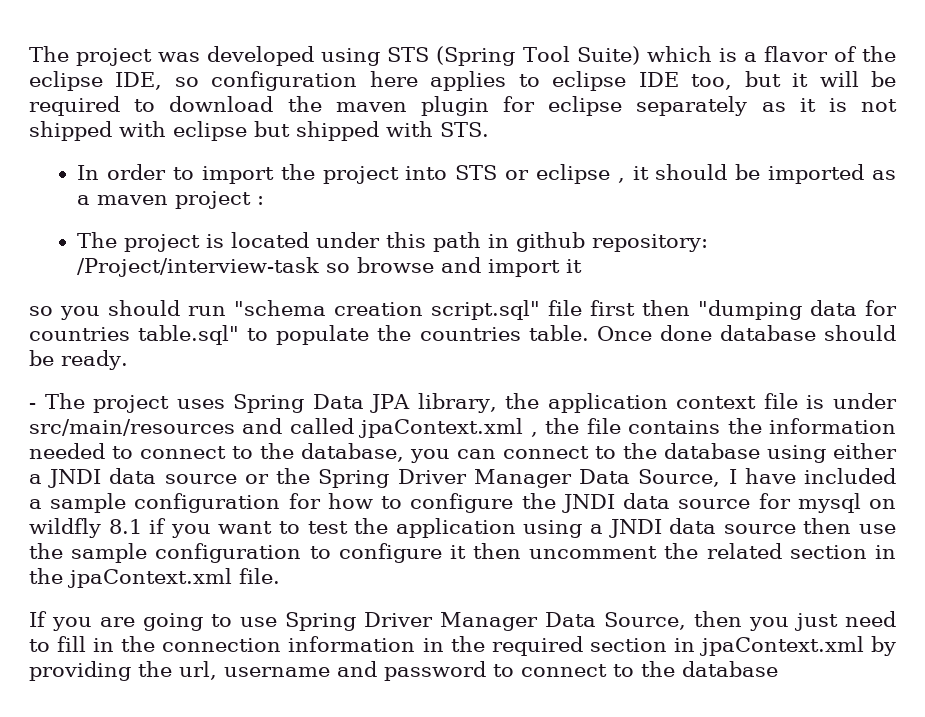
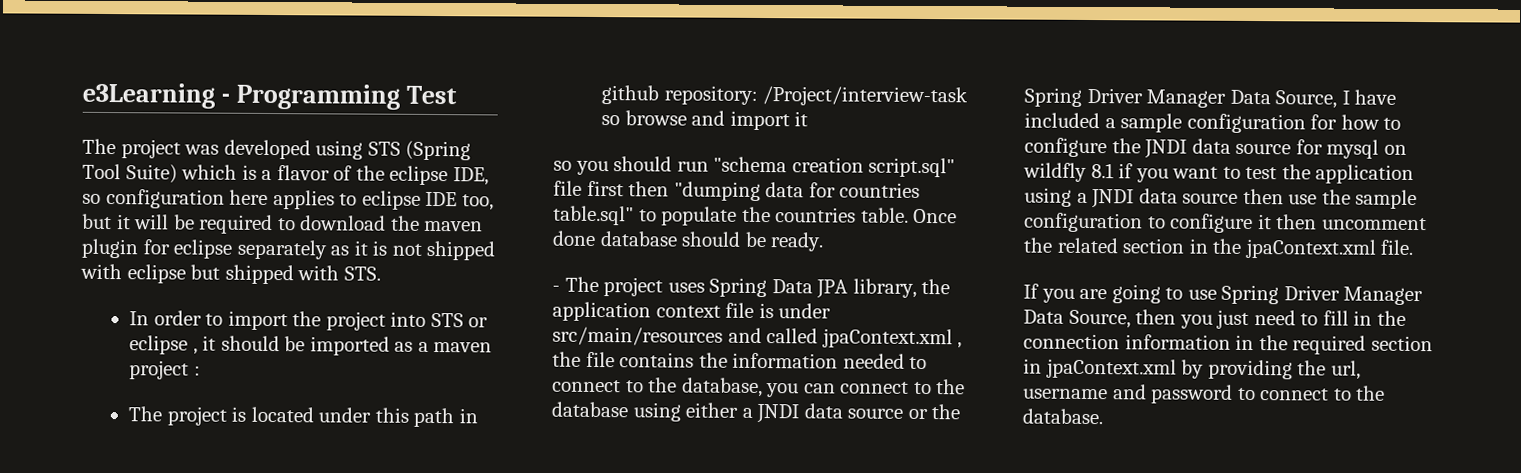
(29, 54) none -> [82,82,458,110] e3Learning - Programming Test //
[682,661,778,677] database -> [1022,408,1103,425] database.

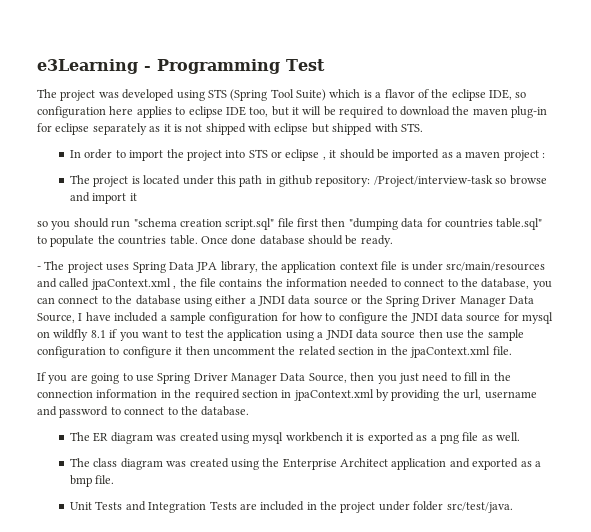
[81,238,138,259] plugin -> [511,106,547,118] plug-in
(1103, 416) none -> [70,432,521,444] [70,458,541,470] [70,475,115,487] [70,501,513,513] // The ER diagram was created using mysql workbench it is exported as a png file as well. // The class diagram was created using the Enterprise Architect application and exported as a bmp file. // Unit Tests and Integration Tests are included in the project under folder src/test/java.

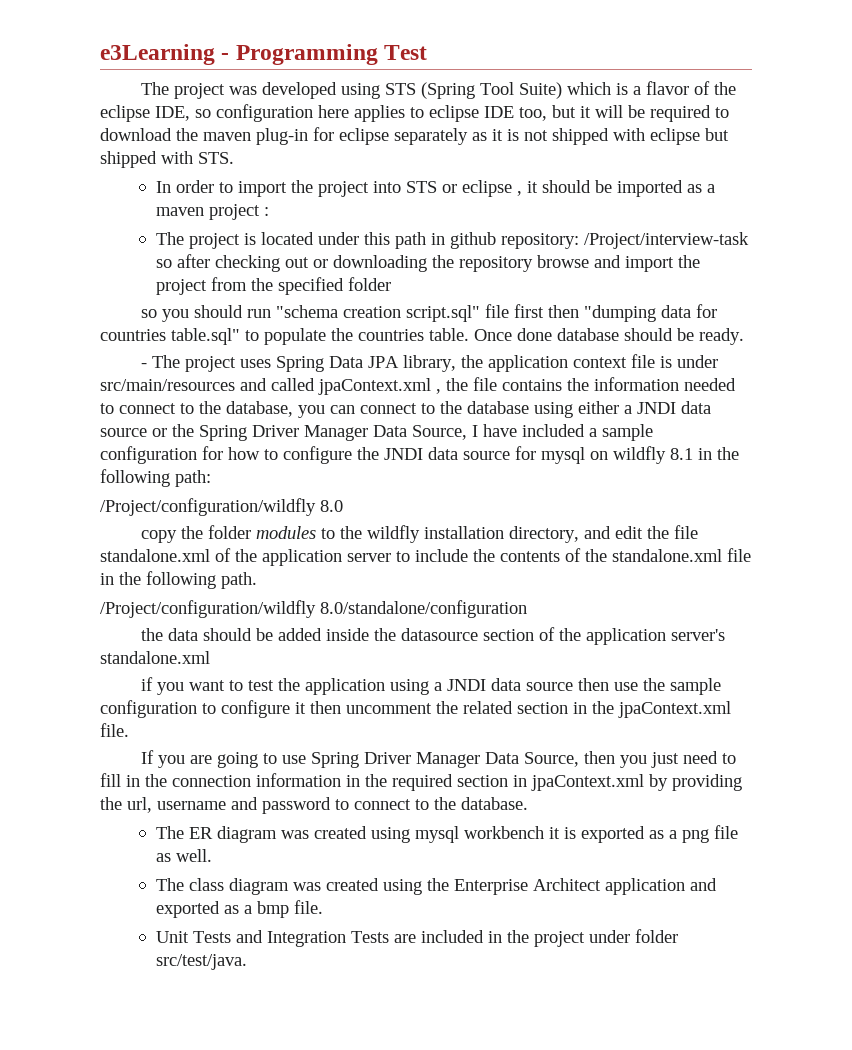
[509,175,547,185] [70,192,137,204] browse and import it -> [176,254,700,272] [155,277,391,295] after checking out or downloading the repository browse and import the project from the specified folder
(106, 334) none -> [698,447,739,460] [100,469,211,487] [100,498,343,516] [140,525,698,543] [100,548,751,566] [100,571,257,589] [100,600,527,618] [140,627,725,645] [100,651,210,664] in the following path: // /Project/configuration/wildfly 8.0 // copy the folder modules to the wildfly installation directory, and edit the file standalone.xml of the application server to include the contents of the standalone.xml file in the following path. // /Project/configuration/wildfly 8.0/standalone/configuration // the data should be added inside the datasource section of the application server's standalone.xml //

